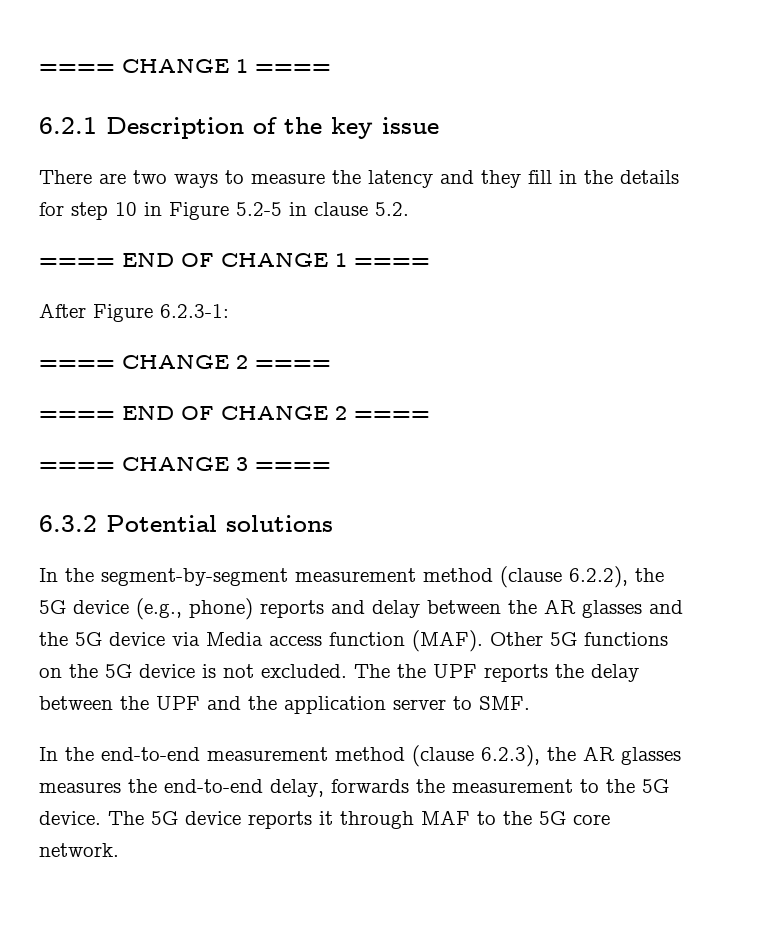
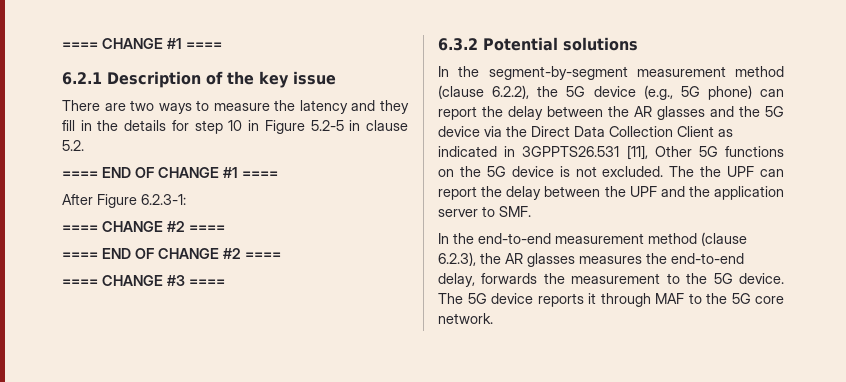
[39,58,248,73] ==== CHANGE 1 -> [62,38,182,49] ==== CHANGE #1
[335,253,347,267] 1 -> [223,167,238,178] #1
[236,355,248,369] 2 -> [167,221,185,232] #2
[335,406,347,420] 2 -> [223,248,241,259] #2
[236,457,248,471] 3 -> [167,275,185,286] #3
[189,598,365,620] phone) reports and -> [680,85,784,100] [438,106,503,120] 5G phone) can report the
[206,630,483,652] Media access function (MAF). -> [506,126,733,137] [438,145,648,160] the Direct Data Collection Client as indicated in 3GPPTS26.531 [11],
[484,664,548,682] reports -> [760,169,784,177] [438,186,477,200] can report

